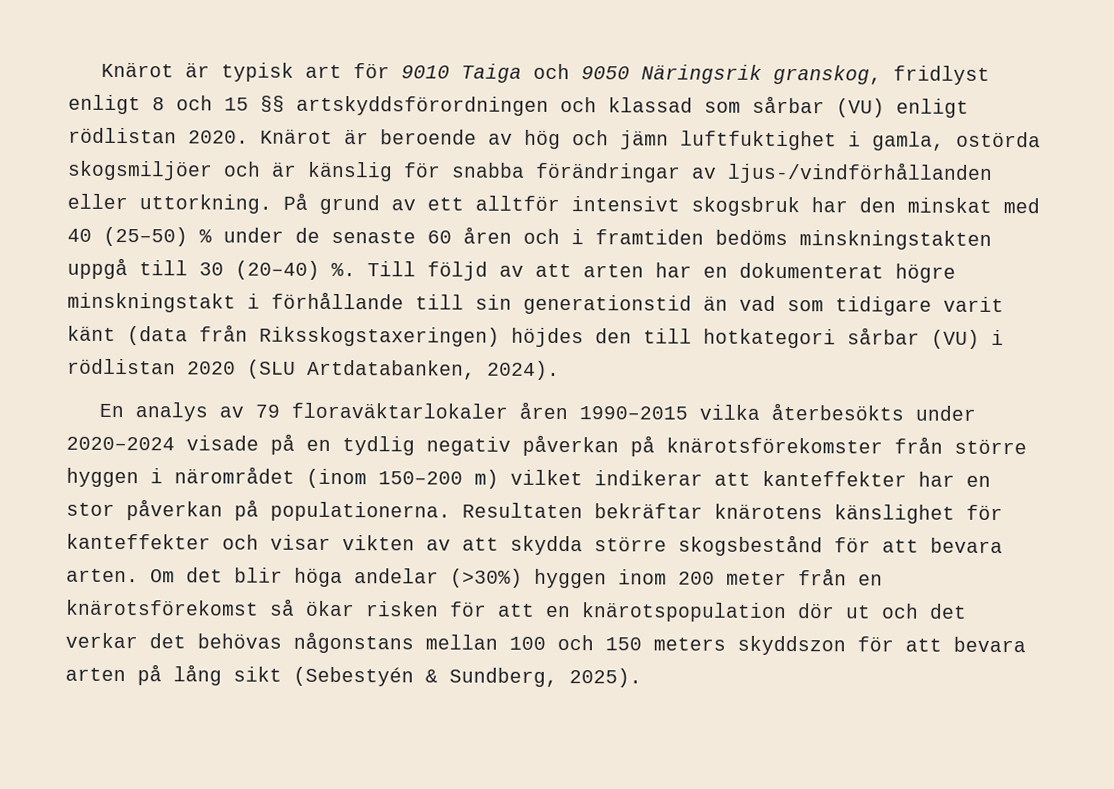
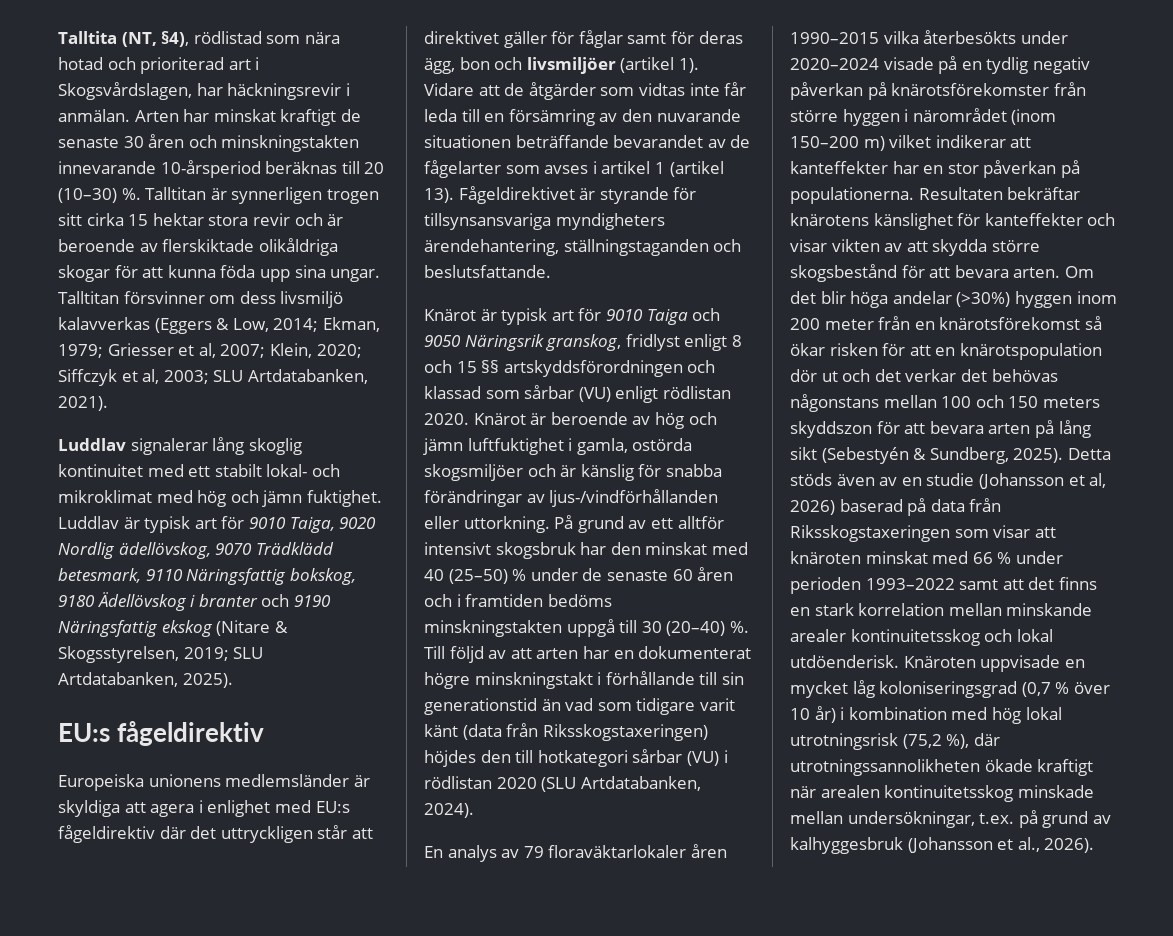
(101, 69) none -> [58,31,340,47] [58,57,260,74] [58,82,350,100] [58,109,361,126] [58,134,360,152] [58,160,385,178] [58,187,379,204] [58,213,344,226] [58,238,338,256] [58,265,381,282] [58,291,344,308] [58,317,380,334] [58,343,362,358] [58,369,368,386] [58,396,108,411] [58,437,302,455] [58,464,340,477] [58,490,382,507] [58,516,377,533] [58,542,334,559] [58,568,356,585] [58,592,331,611] [58,620,288,637] [58,646,264,663] [58,672,233,688] [58,721,265,746] [58,774,370,791] [58,800,350,817] [58,825,373,843] [424,30,743,48] [424,57,699,74] [424,82,747,100] [424,109,741,126] [424,135,751,148] [424,160,724,178] [424,186,697,204] [424,213,665,230] [424,239,742,256] [424,265,551,278] Talltita (NT, §4), rödlistad som nära hotad och prioriterad art i Skogsvårdslagen, har häckningsrevir i anmälan. Arten har minskat kraftigt de senaste 30 åren och minskningstakten innevarande 10-årsperiod beräknas till 20 (10–30) %. Talltitan är synnerligen trogen sitt cirka 15 hektar stora revir och är beroende av flerskiktade olikåldriga skogar för att kunna föda upp sina ungar. Talltitan försvinner om dess livsmiljö kalavverkas (Eggers & Low, 2014; Ekman, 1979; Griesser et al, 2007; Klein, 2020; Siffczyk et al, 2003; SLU Artdatabanken, 2021). // Luddlav signalerar lång skoglig kontinuitet med ett stabilt lokal- och mikroklimat med hög och jämn fuktighet. Luddlav är typisk art för 9010 Taiga, 9020 Nordlig ädellövskog, 9070 Trädklädd betesmark, 9110 Näringsfattig bokskog, 9180 Ädellövskog i branter och 9190 Näringsfattig ekskog (Nitare & Skogsstyrelsen, 2019; SLU Artdatabanken, 2025). // EU:s fågeldirektiv // Europeiska unionens medlemsländer är skyldiga att agera i enlighet med EU:s fågeldirektiv där det uttryckligen står att direktivet gäller för fåglar samt för deras ägg, bon och livsmiljöer (artikel 1). Vidare att de åtgärder som vidtas inte får leda till en försämring av den nuvarande situationen beträffande bevarandet av de fågelarter som avses i artikel 1 (artikel 13). Fågeldirektivet är styrande för tillsynsansvariga myndigheters ärendehantering, ställningstaganden och beslutsfattande. //
(642, 678) none -> [1067,448,1111,460] [790,473,1107,489] [790,498,1002,516] [790,525,1056,542] [790,551,1063,564] [790,577,1097,594] [790,603,1093,616] [790,629,1053,646] [790,655,1085,672] [790,680,1110,698] [790,706,1062,724] [790,733,1000,750] [790,759,1094,776] [790,785,1094,802] [790,810,1111,828] [790,837,1095,854] Detta stöds även av en studie (Johansson et al, 2026) baserad på data från Riksskogstaxeringen som visar att knäroten minskat med 66 % under perioden 1993–2022 samt att det finns en stark korrelation mellan minskande arealer kontinuitetsskog och lokal utdöenderisk. Knäroten uppvisade en mycket låg koloniseringsgrad (0,7 % över 10 år) i kombination med hög lokal utrotningsrisk (75,2 %), där utrotningssannolikheten ökade kraftigt när arealen kontinuitetsskog minskade mellan undersökningar, t.ex. på grund av kalhyggesbruk (Johansson et al., 2026).

